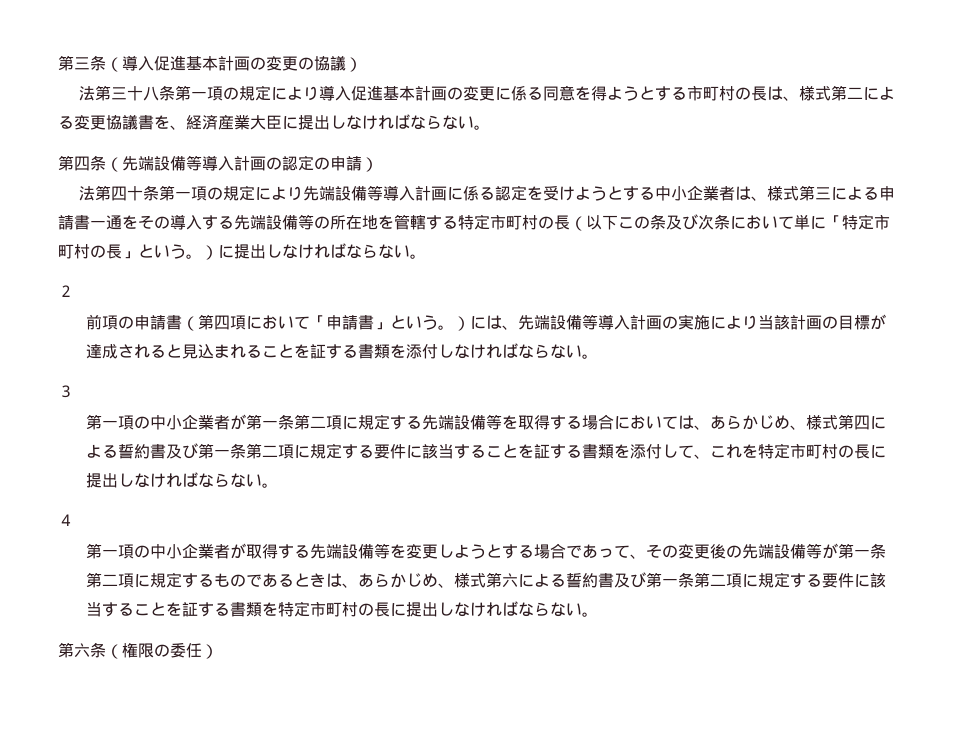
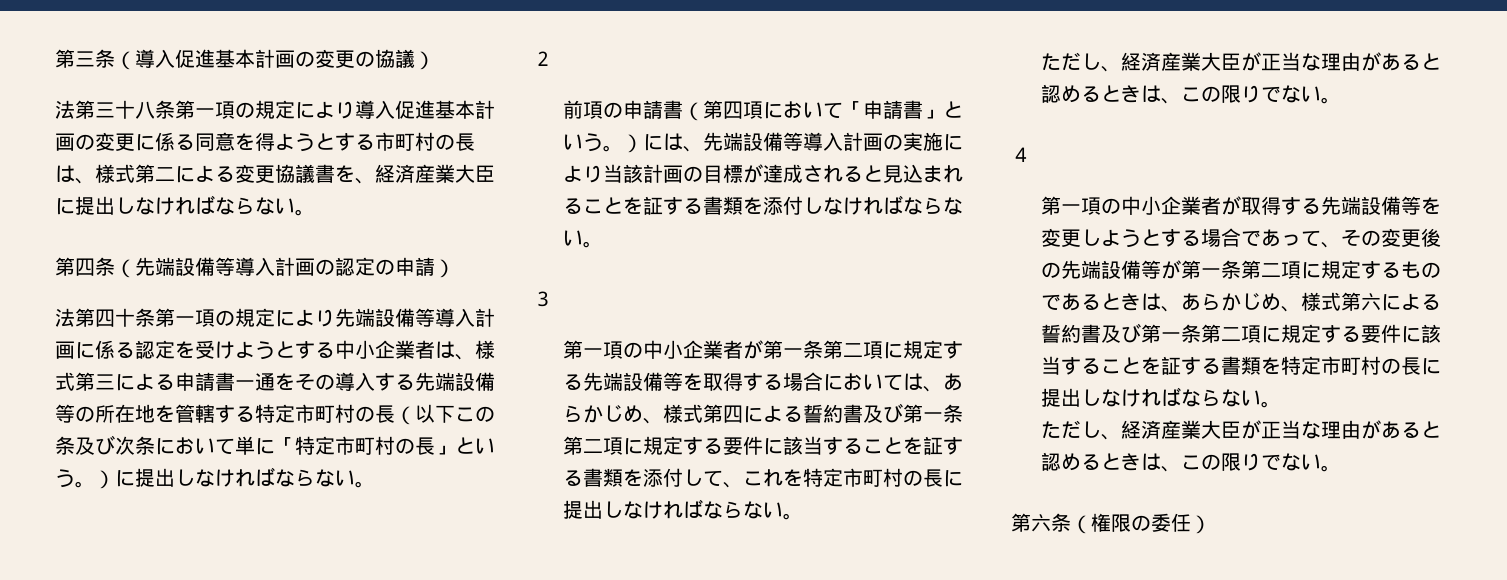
(279, 485) none -> [1040,52,1441,72] [1040,84,1341,104] // ただし、経済産業大臣が正当な理由があると認めるときは、この限りでない。
(599, 614) none -> [1040,420,1441,440] [1040,452,1341,472] // ただし、経済産業大臣が正当な理由があると認めるときは、この限りでない。

